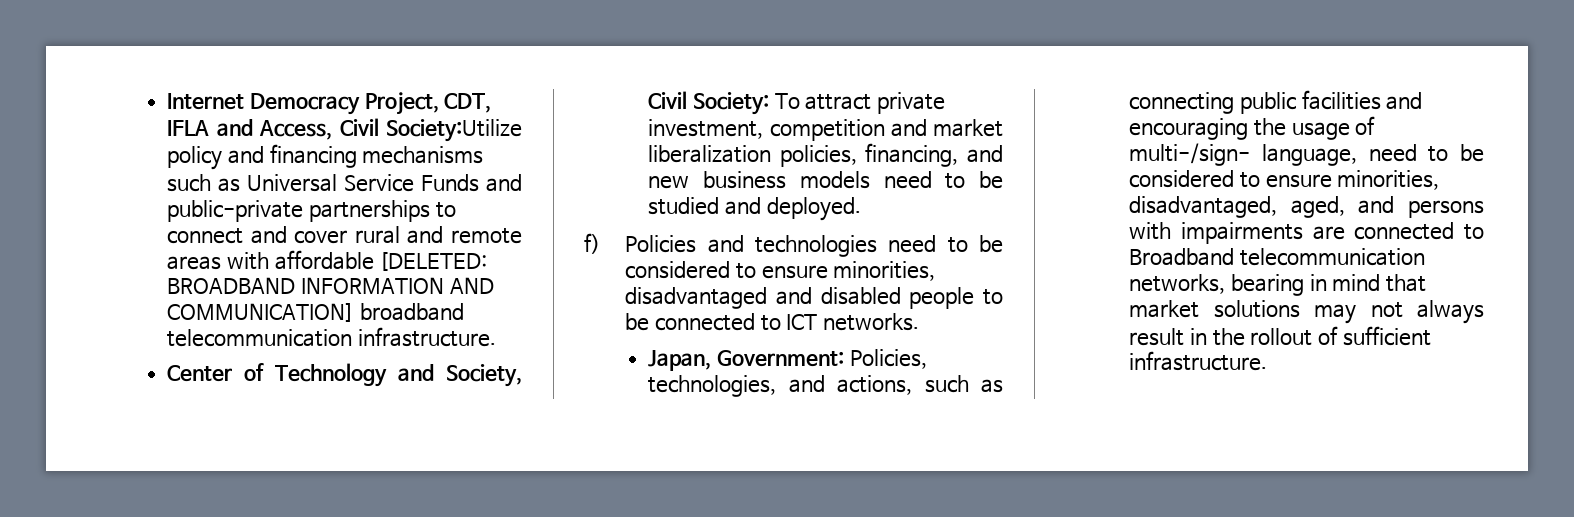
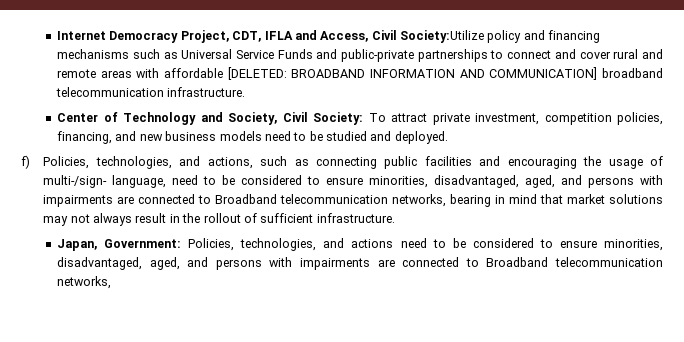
[890,119,1003,137] [648,145,772,163] and market liberalization -> (612, 119) none
[625,235,1003,257] [625,261,936,281] [625,287,1003,309] [625,313,919,331] [648,350,844,371] Policies and technologies need to be considered to ensure minorities, disadvantaged and disabled people to be connected to ICT networks. // Japan, Government: -> (30, 162) none
(1268, 361) none -> [57,238,663,251] [57,257,663,270] [57,276,112,289] // Japan, Government: Policies, technologies, and actions need to be considered to ensure minorities, disadvantaged, aged, and persons with impairments are connected to Broadband telecommunication networks,

